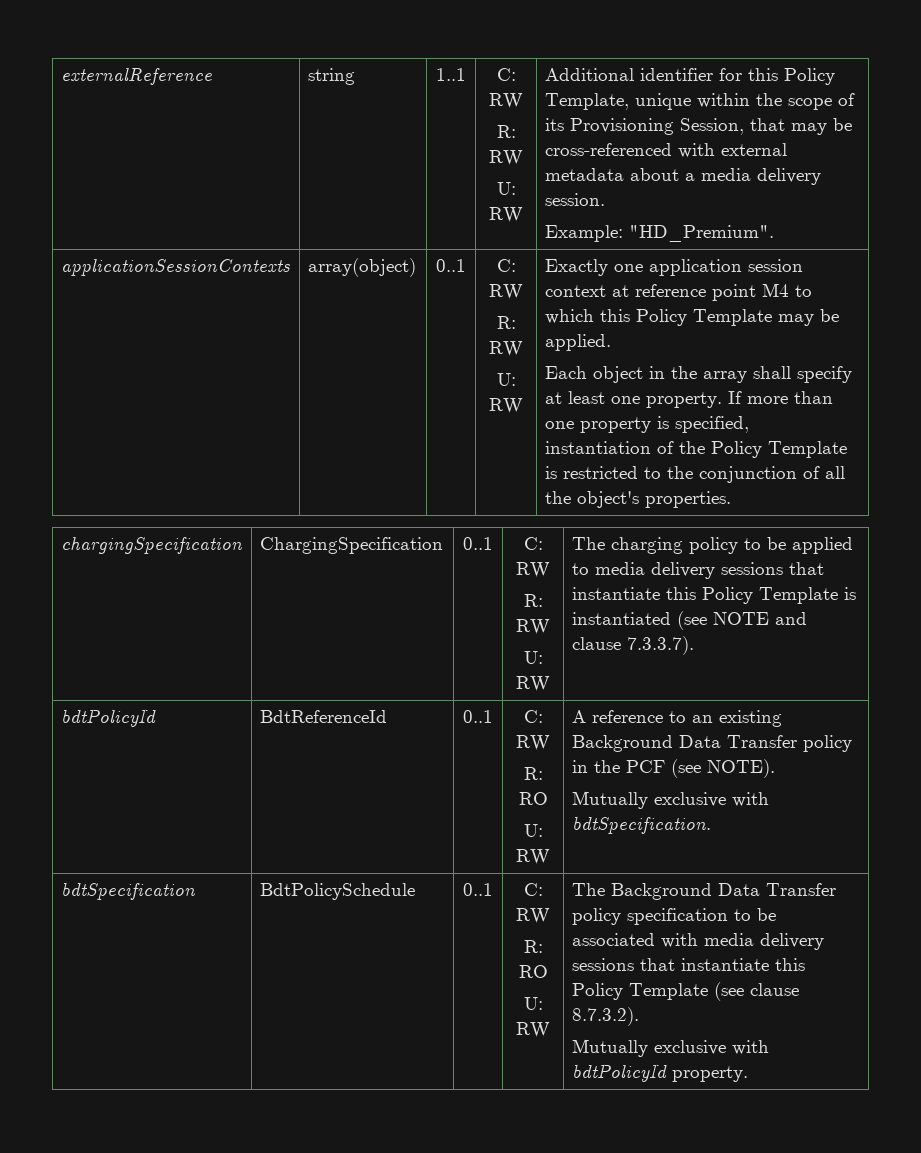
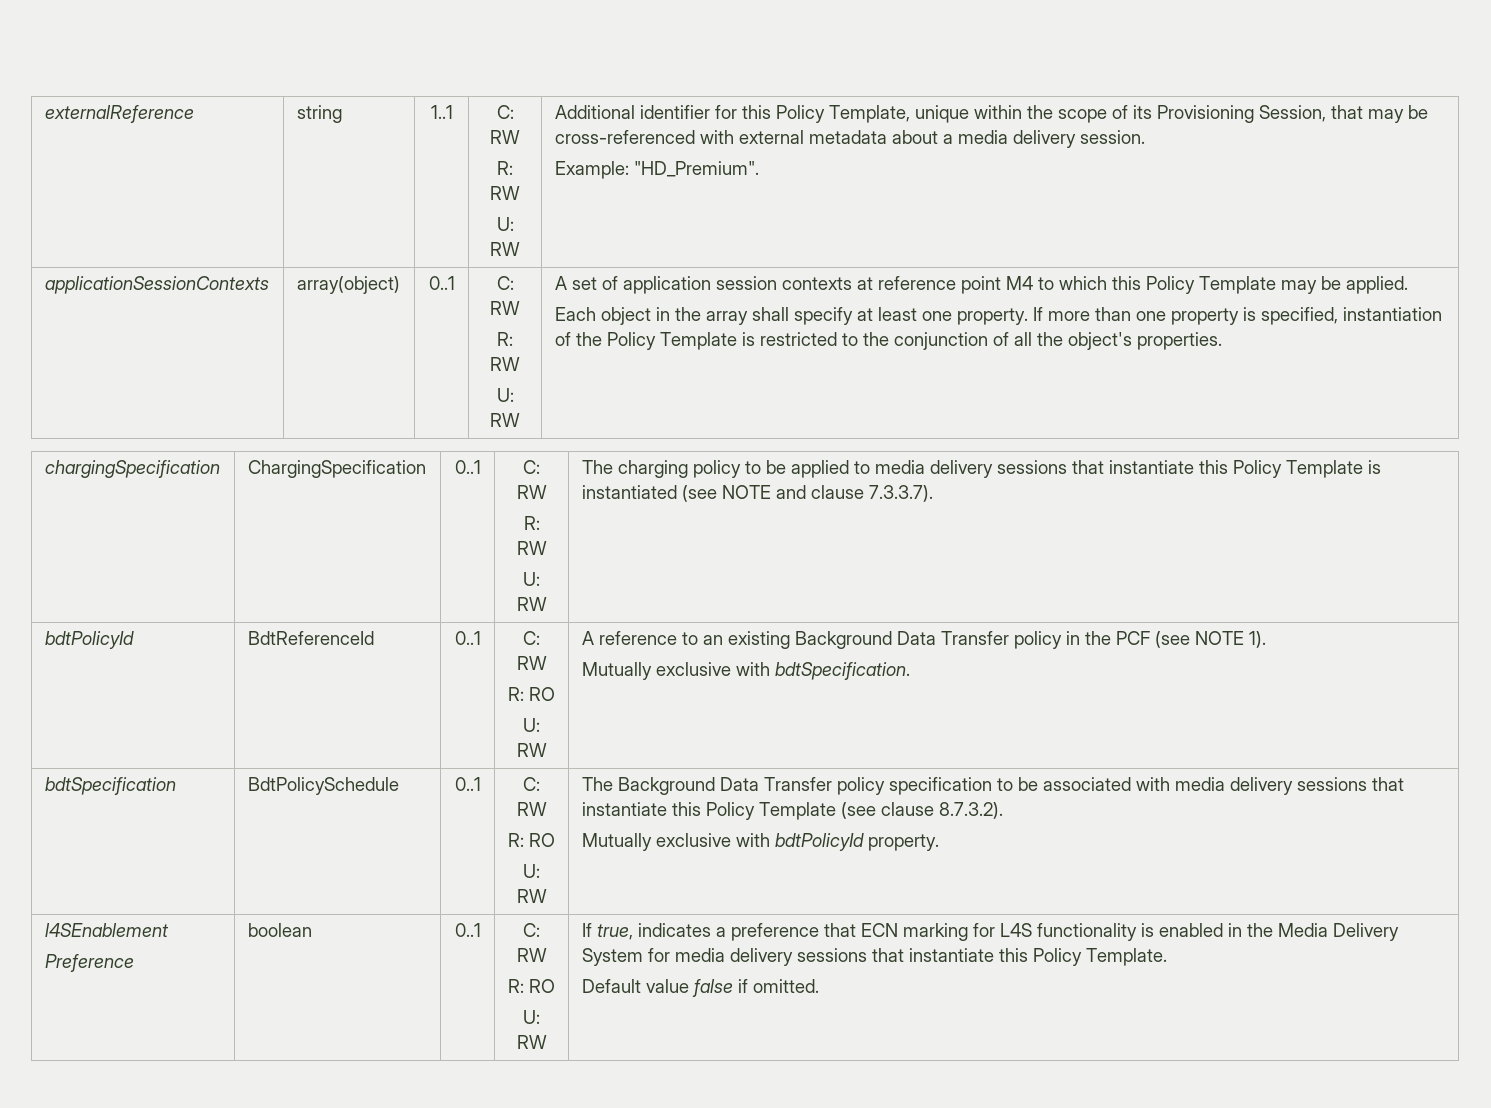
[544,259,643,276] Exactly one -> [554,276,618,290] A set of
[544,285,606,297] context -> [781,277,852,290] contexts
[706,759,775,778] NOTE). -> [1194,631,1266,648] NOTE 1).
(748, 1074) none -> [44,923,169,937] [44,954,134,972] [247,923,312,937] [454,923,481,937] [523,923,540,937] [516,948,547,962] [508,979,555,993] [523,1010,540,1024] [516,1035,547,1049] [581,923,1399,941] [581,948,1167,966] [581,979,819,997] // l4SEnablement // Preference | boolean | 0..1 | C: RW // R: RO // U: RW | If true, indicates a preference that ECN marking for L4S functionality is enabled in the Media Delivery System for media delivery sessions that instantiate this Policy Template. // Default value false if omitted.

